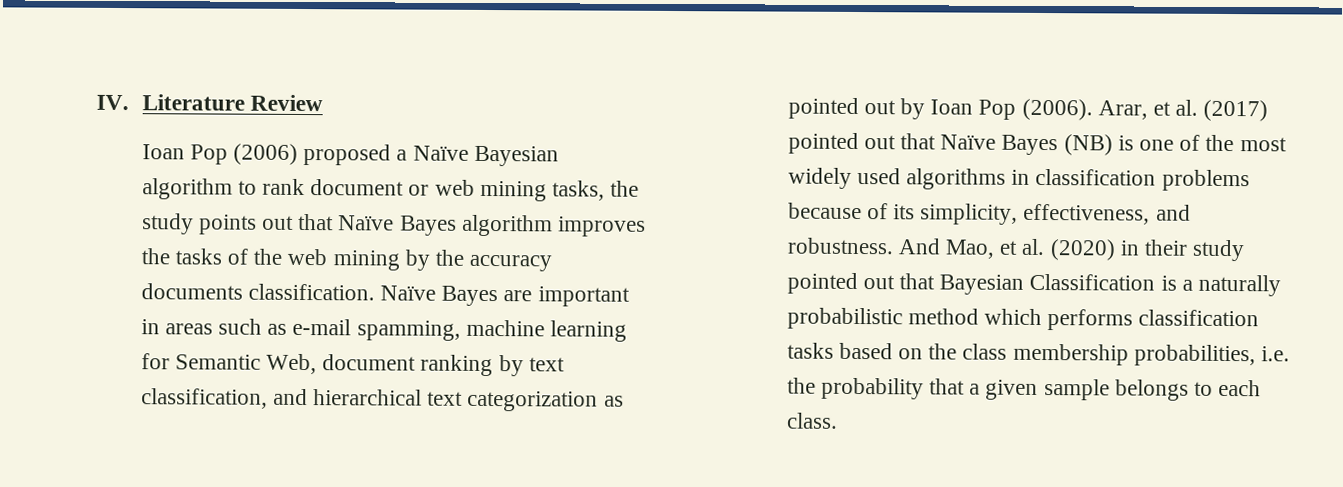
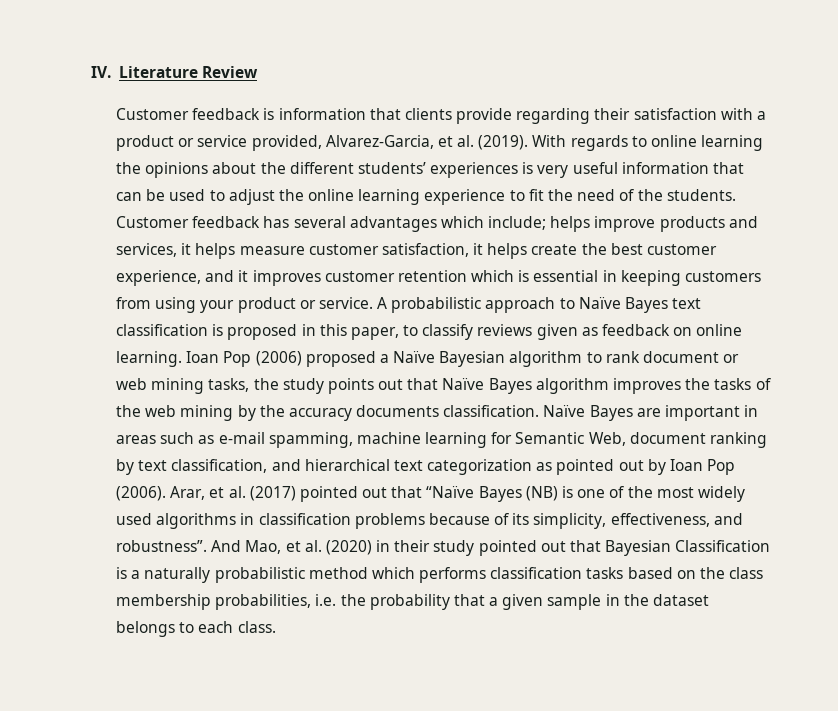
(323, 103) none -> [115,108,767,124] [115,135,764,151] [115,162,745,178] [115,189,736,205] [115,216,758,232] [115,243,718,259] [115,270,762,286] [115,297,702,313] [115,324,743,340] [115,351,182,367] Customer feedback is information that clients provide regarding their satisfaction with a product or service provided, Alvarez-Garcia, et al. (2019). With regards to online learning the opinions about the different students’ experiences is very useful information that can be used to adjust the online learning experience to fit the need of the students. Customer feedback has several advantages which include; helps improve products and services, it helps measure customer satisfaction, it helps create the best customer experience, and it improves customer retention which is essential in keeping customers from using your product or service. A probabilistic approach to Naïve Bayes text classification is proposed in this paper, to classify reviews given as feedback on online learning.
[940,134,997,150] Naïve -> [426,486,475,498] “Naïve
[786,237,894,255] robustness. -> [115,540,207,552] robustness”.
(1110, 390) none -> [605,594,710,606] in the dataset

